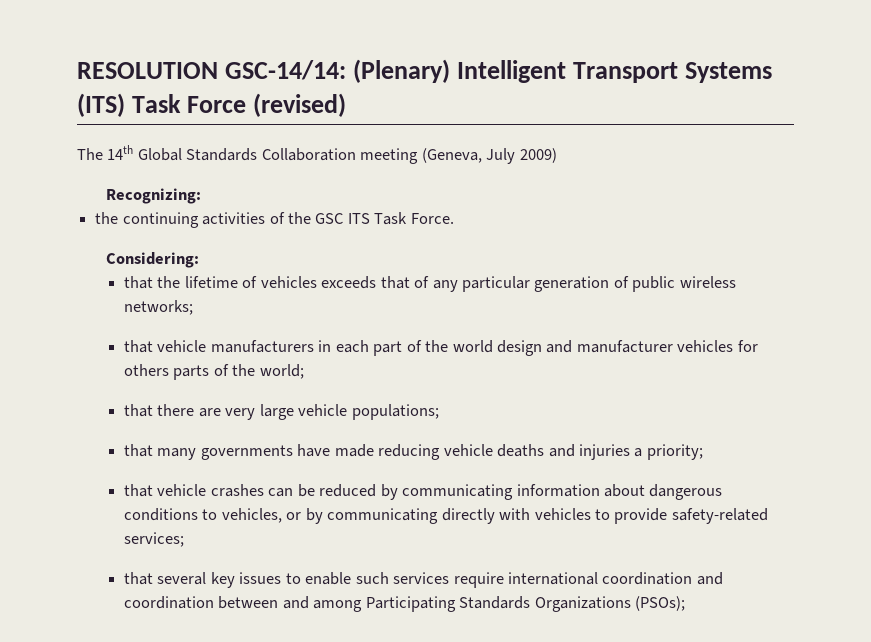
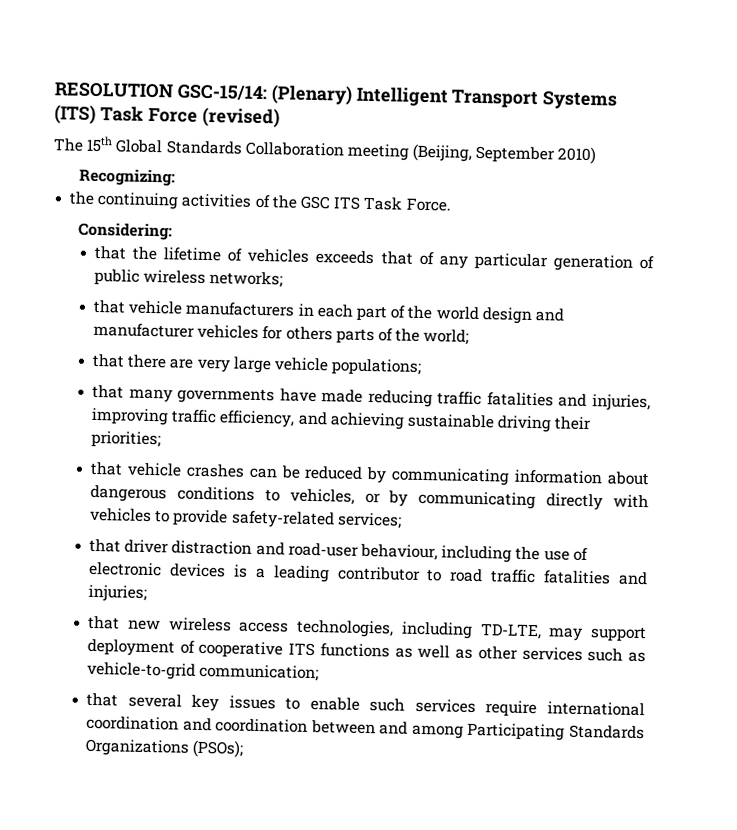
[225,60,347,80] GSC-14/14: -> [176,84,268,102] GSC-15/14:
[107,145,134,160] 14th -> [86,135,114,153] 15th
[421,148,557,164] (Geneva, July 2009) -> [412,143,597,165] (Beijing, September 2010)
[443,444,703,460] vehicle deaths and injuries a priority; -> [437,391,652,412] [91,407,592,433] [91,430,162,449] traffic fatalities and injuries, improving traffic efficiency, and achieving sustainable driving their priorities;
(184, 539) none -> [89,538,588,563] [89,561,648,586] [88,584,148,602] [88,615,647,643] [87,638,646,663] [87,661,320,682] // that driver distraction and road-user behaviour, including the use of electronic devices is a leading contributor to road traffic fatalities and injuries; // that new wireless access technologies, including TD-LTE, may support deployment of cooperative ITS functions as well as other services such as vehicle-to-grid communication;

